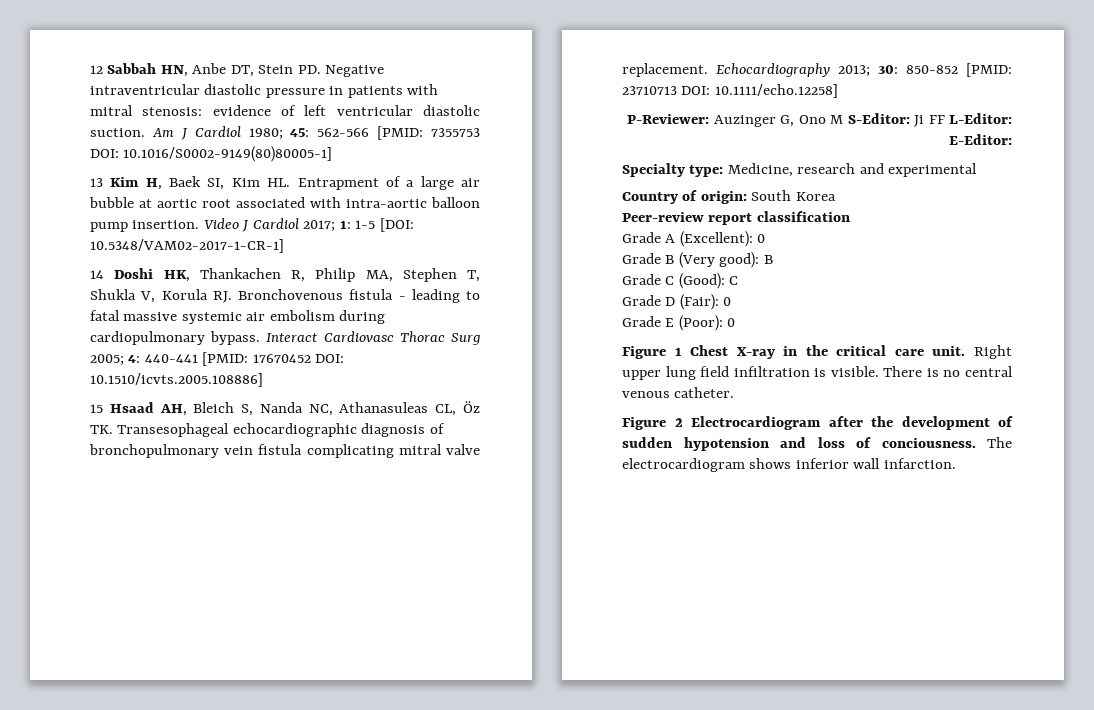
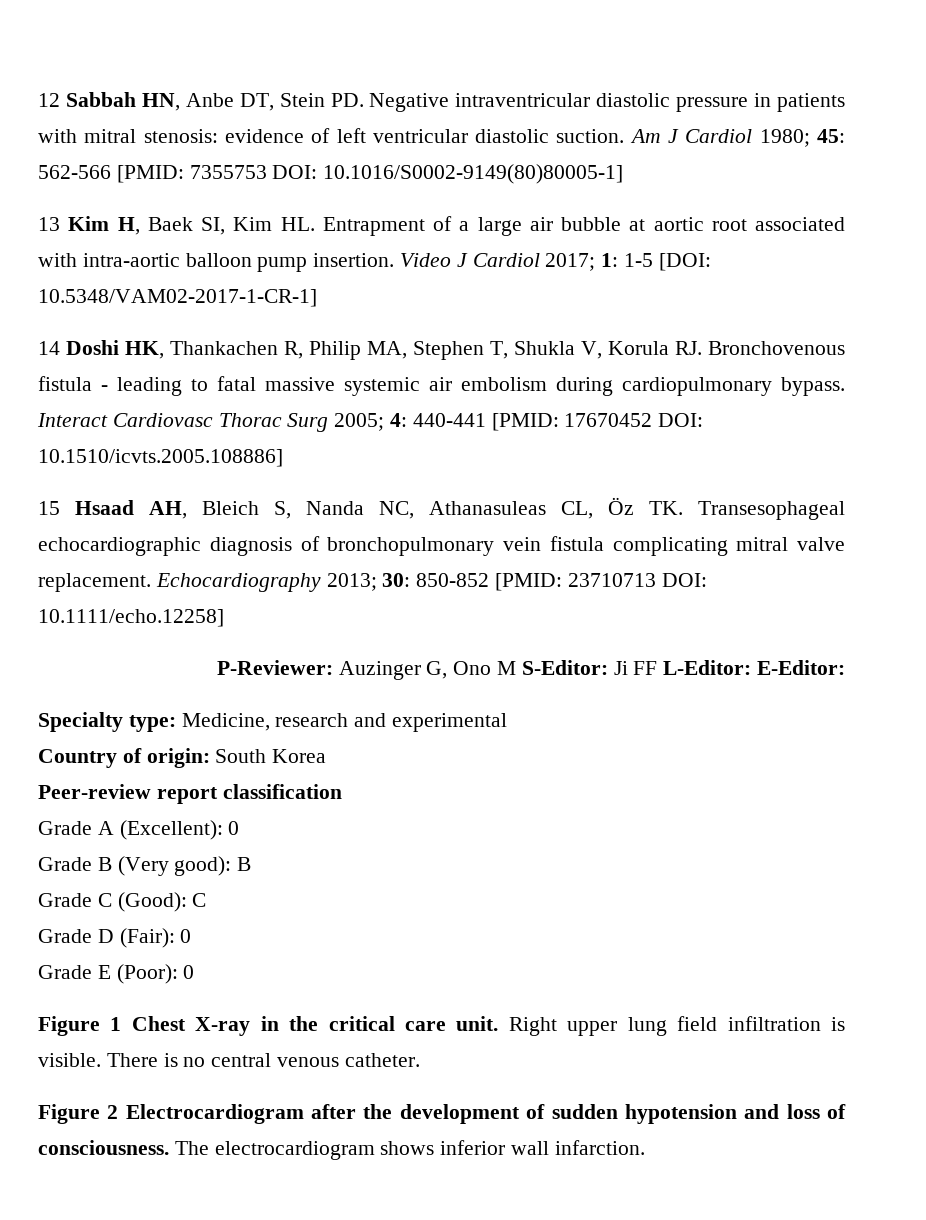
[881,438,976,448] conciousness. -> [38,1140,169,1155] consciousness.

